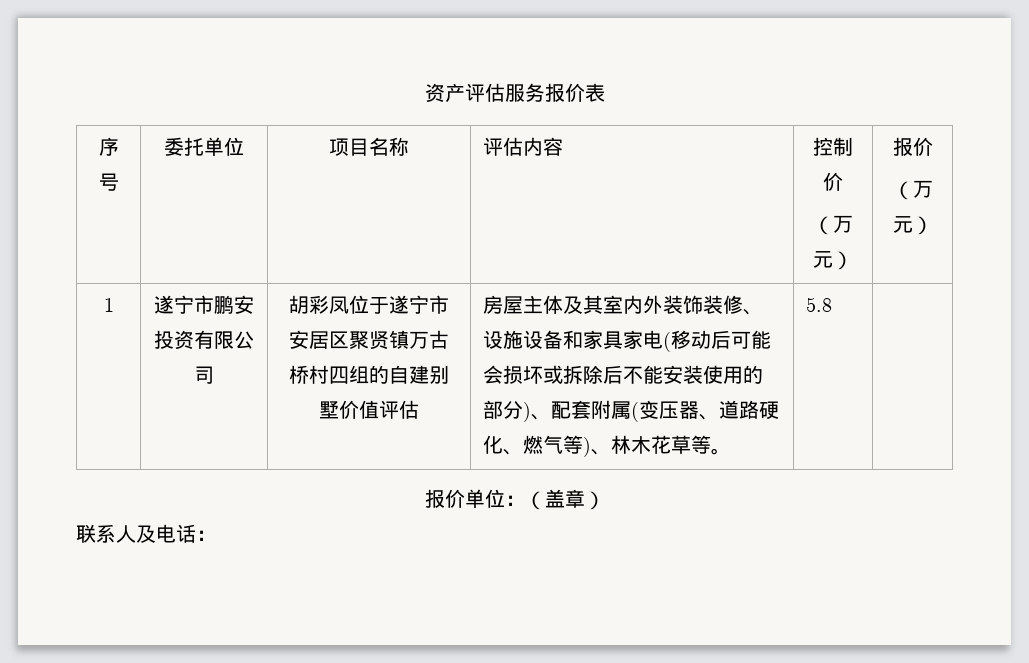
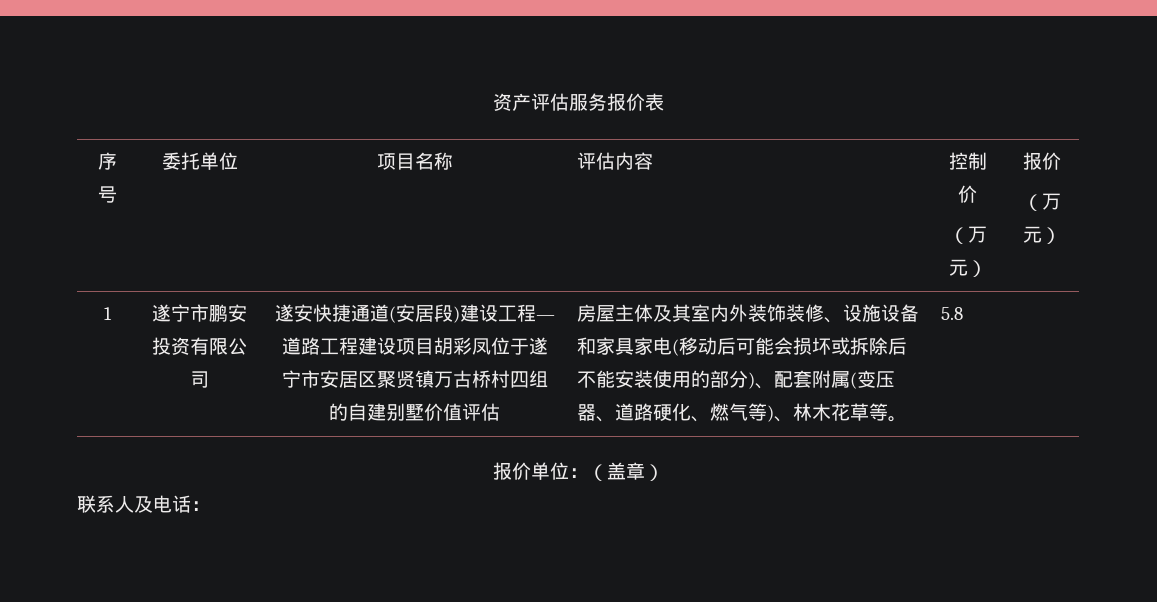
(214, 375) none -> [274,304,555,323] [281,337,434,355] 遂安快捷通道(安居段)建设工程—道路工程建设项目

